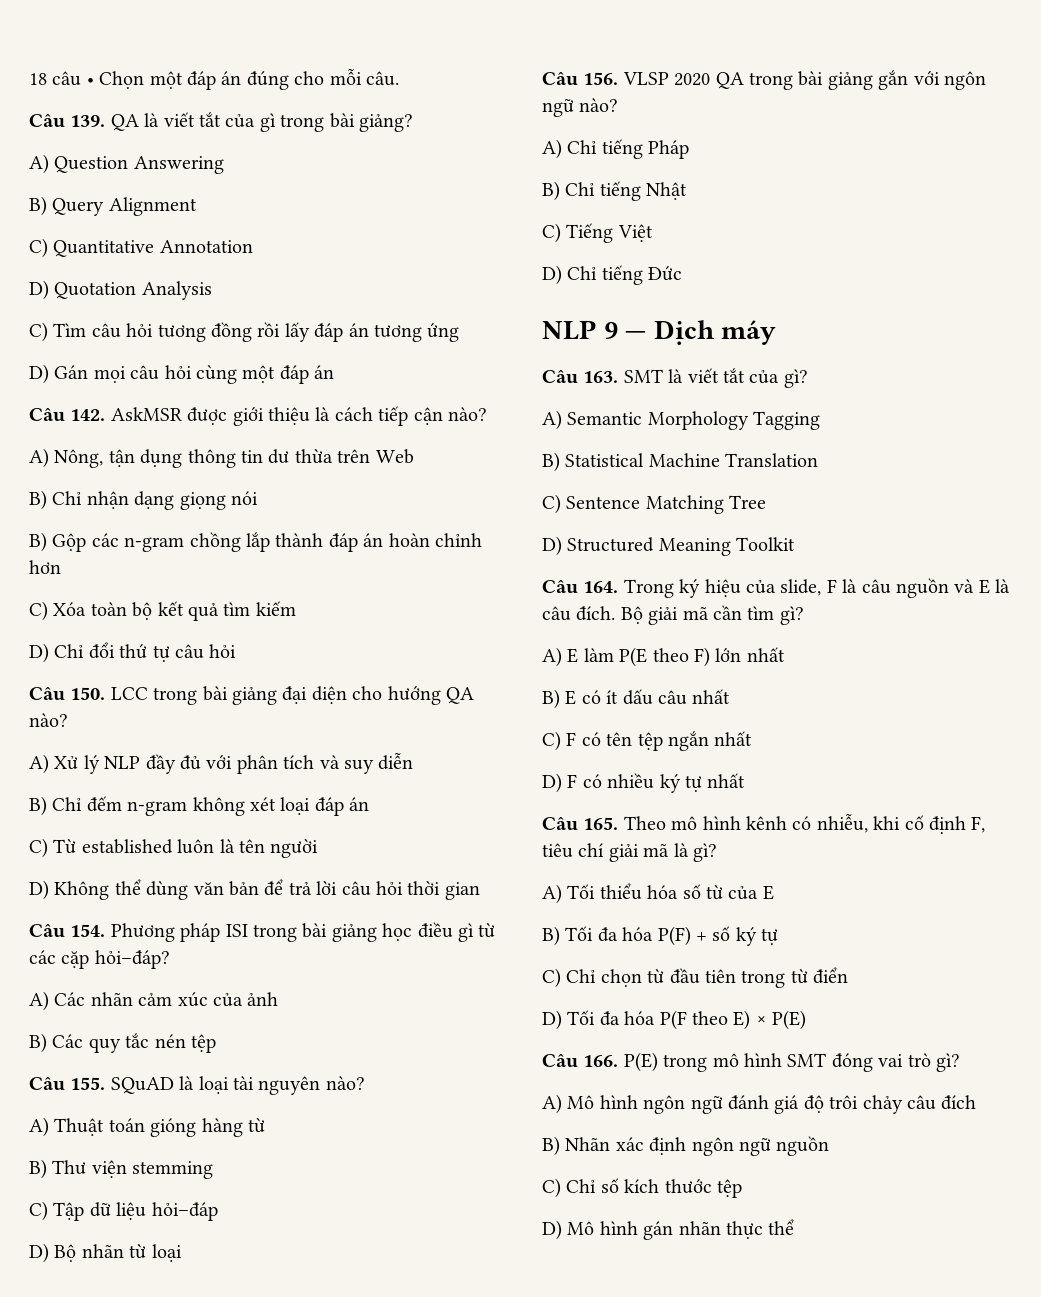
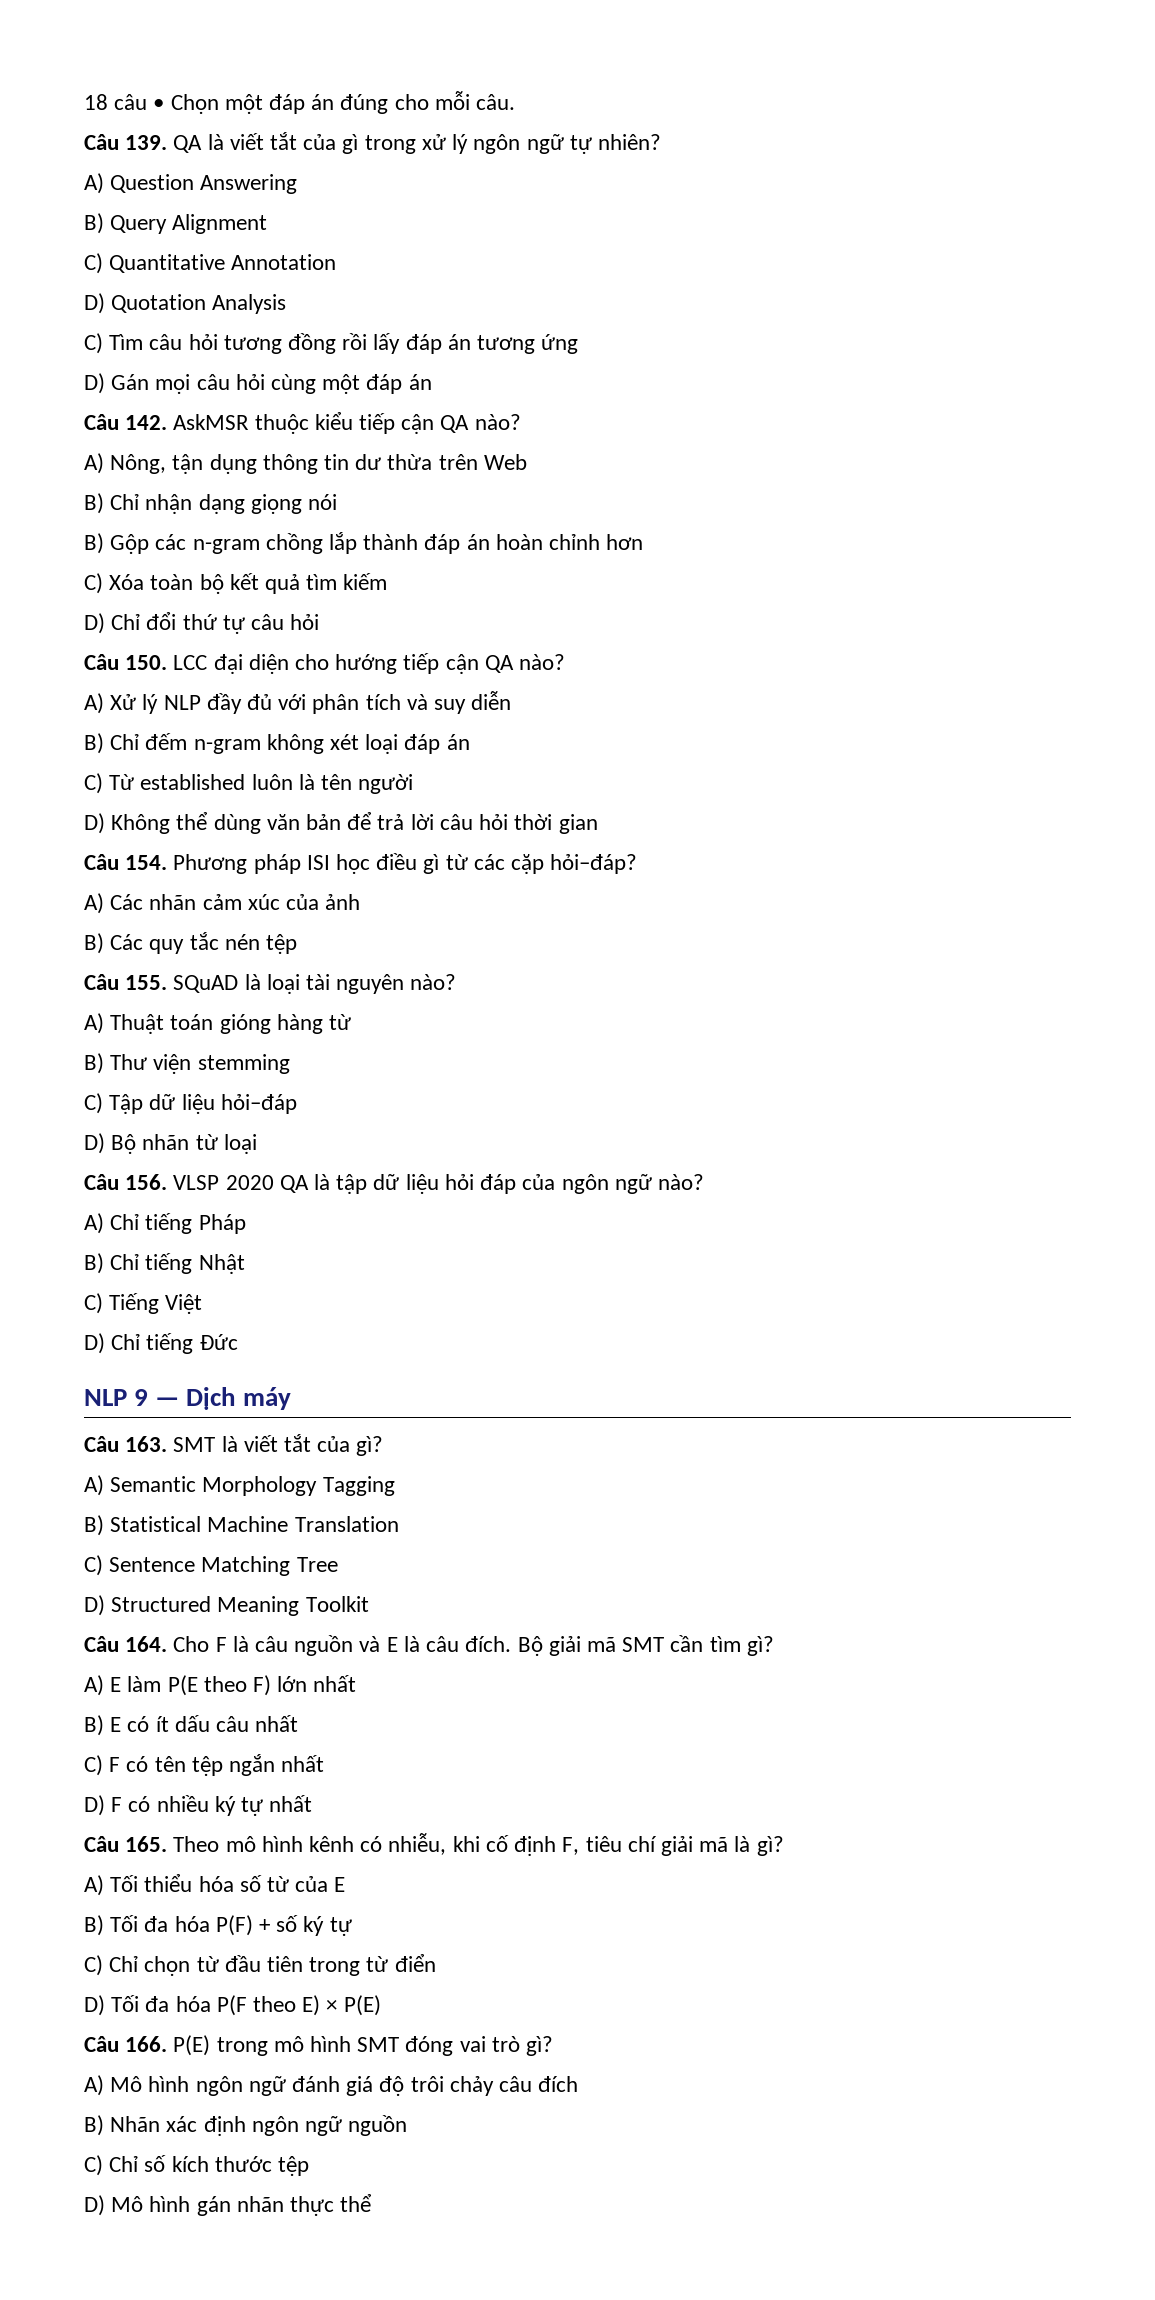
[329,113,413,132] bài giảng? -> [421,134,661,154] xử lý ngôn ngữ tự nhiên?
[187,406,443,426] được giới thiệu là cách tiếp cận -> [254,412,470,434] thuộc kiểu tiếp cận QA
[153,686,277,705] trong bài giảng -> (208, 662) none
(441, 695) none -> [403,653,479,674] tiếp cận
[253,923,377,942] trong bài giảng -> (330, 862) none
[749,70,940,90] trong bài giảng gắn với -> [314,1174,556,1194] là tập dữ liệu hỏi đáp của
[623,579,822,598] Trong ký hiệu của slide, -> [173,1636,210,1652] Cho
(709, 613) none -> [622,1637,665,1652] SMT

